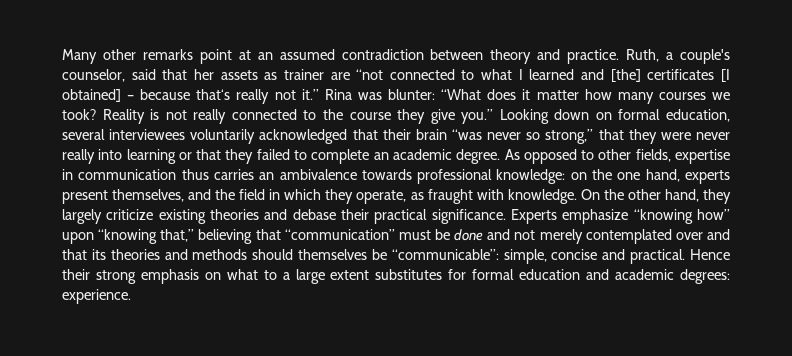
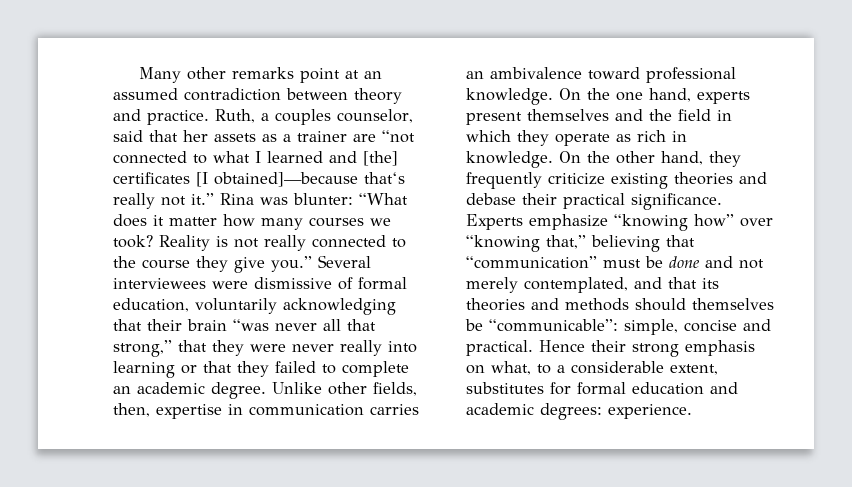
[680,49,731,64] couple's -> [275,109,331,125] couples
(278, 76) none -> [283,134,291,142] a
[62,89,191,102] obtained] – because -> [214,172,358,187] obtained]—because
[499,109,730,124] [62,129,348,144] Looking down on formal education, several interviewees voluntarily acknowledged -> [318,255,371,268] [113,277,407,290] [113,298,396,315] Several interviewees were dismissive of formal education, voluntarily acknowledging
[526,132,541,140] so -> [323,319,376,331] all that
[504,149,595,164] As opposed to -> [272,382,322,394] Unlike
(671, 155) none -> [113,403,150,417] then,
[181,169,209,180] thus -> (364, 410) none
[361,169,587,184] towards professional knowledge: on -> [588,67,736,83] [466,88,581,105] toward professional knowledge. On
[112,189,185,202] themselves, -> [527,109,609,121] themselves
[356,189,504,204] operate, as fraught with -> [555,130,687,146] operate as rich in
[62,209,102,224] largely -> [466,172,542,189] frequently
[62,232,94,244] upon -> [740,218,773,227] over
[585,229,703,244] contemplated over -> [524,277,628,293] contemplated,
[226,269,258,280] what -> [491,361,531,375] what,
[295,269,370,284] large extent -> [571,361,718,375] considerable extent,

